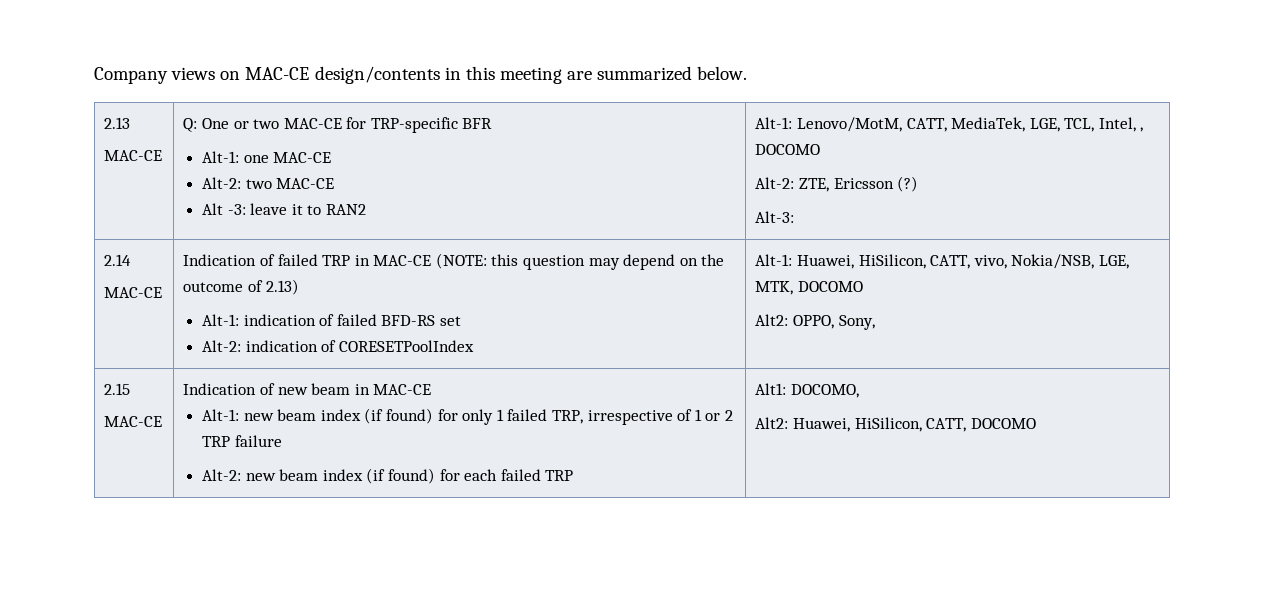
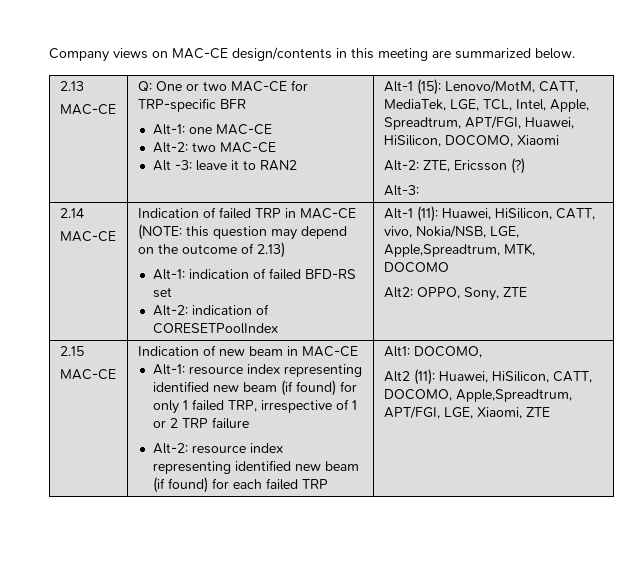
[755,117,793,129] Alt-1: -> [383,79,441,95] Alt-1 (15):
[1140,127,1144,132] [755,144,821,155] , DOCOMO -> [549,99,589,112] [383,116,574,130] [383,135,559,147] Apple, Spreadtrum, APT/FGI, Huawei, HiSilicon, DOCOMO, Xiaomi
[755,254,793,266] Alt-1: -> [383,206,438,222] Alt-1 (11):
(1129, 262) none -> [383,244,500,257] Apple,Spreadtrum,
(875, 322) none -> [502,287,527,297] ZTE
[243,409,361,421] new beam index -> [188,364,362,377] [152,381,277,392] resource index representing identified new beam
[245,469,363,481] new beam index -> [191,443,283,454] [152,460,359,474] resource index representing identified new beam
[755,417,1036,432] Alt2: Huawei, HiSilicon, CATT, DOCOMO -> [383,369,592,385] [383,389,572,402] [383,406,550,419] Alt2 (11): Huawei, HiSilicon, CATT, DOCOMO, Apple,Spreadtrum, APT/FGI, LGE, Xiaomi, ZTE

